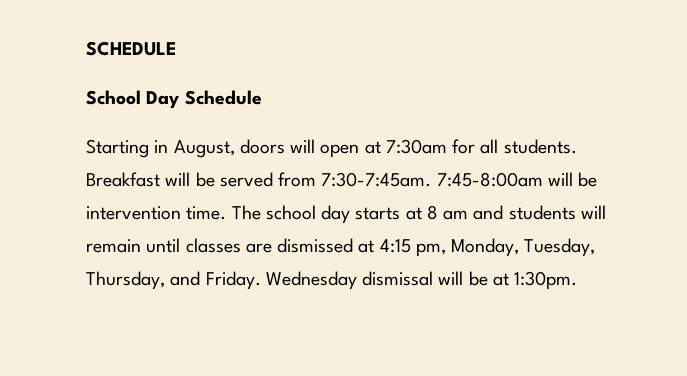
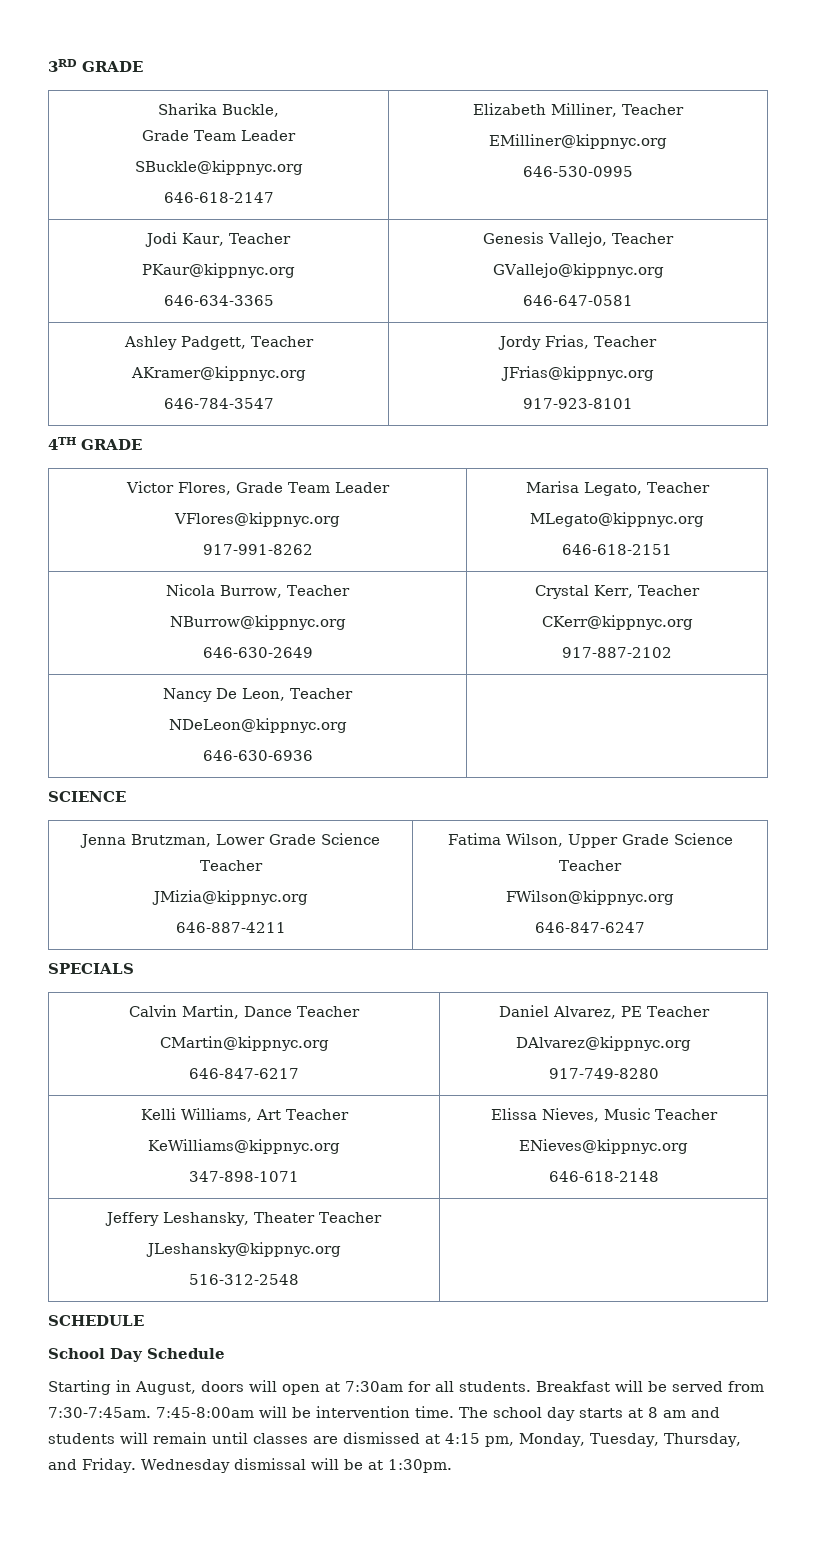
(86, 48) none -> [48,59,143,72] [158,103,279,117] [142,130,296,141] [134,160,303,175] [163,192,274,203] [472,103,685,117] [489,134,667,149] [523,166,633,177] [144,232,292,247] [142,263,295,278] [163,295,274,306] [482,232,675,247] [492,263,664,278] [523,295,633,306] [123,336,314,350] [130,366,306,381] [163,398,274,409] [498,335,658,350] [500,366,654,381] [523,398,633,409] [48,437,142,450] [125,481,390,495] [174,512,340,527] [202,544,313,555] [525,481,710,496] [530,512,704,527] [562,544,672,555] [166,584,350,598] [169,615,346,630] [202,647,313,658] [534,585,701,599] [541,615,693,630] [562,647,672,658] [163,688,354,702] [168,718,347,733] [202,750,313,761] [48,791,126,802] [79,833,380,848] [199,860,263,871] [151,890,308,905] [175,922,286,933] [447,833,733,848] [559,860,623,871] [506,890,674,905] [535,922,645,933] [48,963,134,974] [129,1005,361,1019] [159,1036,329,1051] [189,1068,299,1079] [498,1005,710,1019] [516,1036,691,1051] [548,1068,659,1079] [140,1108,349,1122] [148,1139,340,1154] [189,1171,299,1182] [490,1108,718,1122] [519,1139,688,1154] [548,1171,659,1182] [105,1212,382,1226] [145,1242,341,1257] [189,1274,299,1285] 3RD GRADE // Sharika Buckle, // Grade Team Leader // SBuckle@kippnyc.org // 646-618-2147 | Elizabeth Milliner, Teacher // EMilliner@kippnyc.org // 646-530-0995 // Jodi Kaur, Teacher // PKaur@kippnyc.org // 646-634-3365 | Genesis Vallejo, Teacher // GVallejo@kippnyc.org // 646-647-0581 // Ashley Padgett, Teacher // AKramer@kippnyc.org // 646-784-3547 | Jordy Frias, Teacher // JFrias@kippnyc.org // 917-923-8101 // 4TH GRADE // Victor Flores, Grade Team Leader // VFlores@kippnyc.org // 917-991-8262 | Marisa Legato, Teacher // MLegato@kippnyc.org // 646-618-2151 // Nicola Burrow, Teacher // NBurrow@kippnyc.org // 646-630-2649 | Crystal Kerr, Teacher // CKerr@kippnyc.org // 917-887-2102 // Nancy De Leon, Teacher // NDeLeon@kippnyc.org // 646-630-6936 | // SCIENCE // Jenna Brutzman, Lower Grade Science Teacher // JMizia@kippnyc.org // 646-887-4211 | Fatima Wilson, Upper Grade Science Teacher // FWilson@kippnyc.org // 646-847-6247 // SPECIALS // Calvin Martin, Dance Teacher // CMartin@kippnyc.org // 646-847-6217 | Daniel Alvarez, PE Teacher // DAlvarez@kippnyc.org // 917-749-8280 // Kelli Williams, Art Teacher // KeWilliams@kippnyc.org // 347-898-1071 | Elissa Nieves, Music Teacher // ENieves@kippnyc.org // 646-618-2148 // Jeffery Leshansky, Theater Teacher // JLeshansky@kippnyc.org // 516-312-2548 | //

